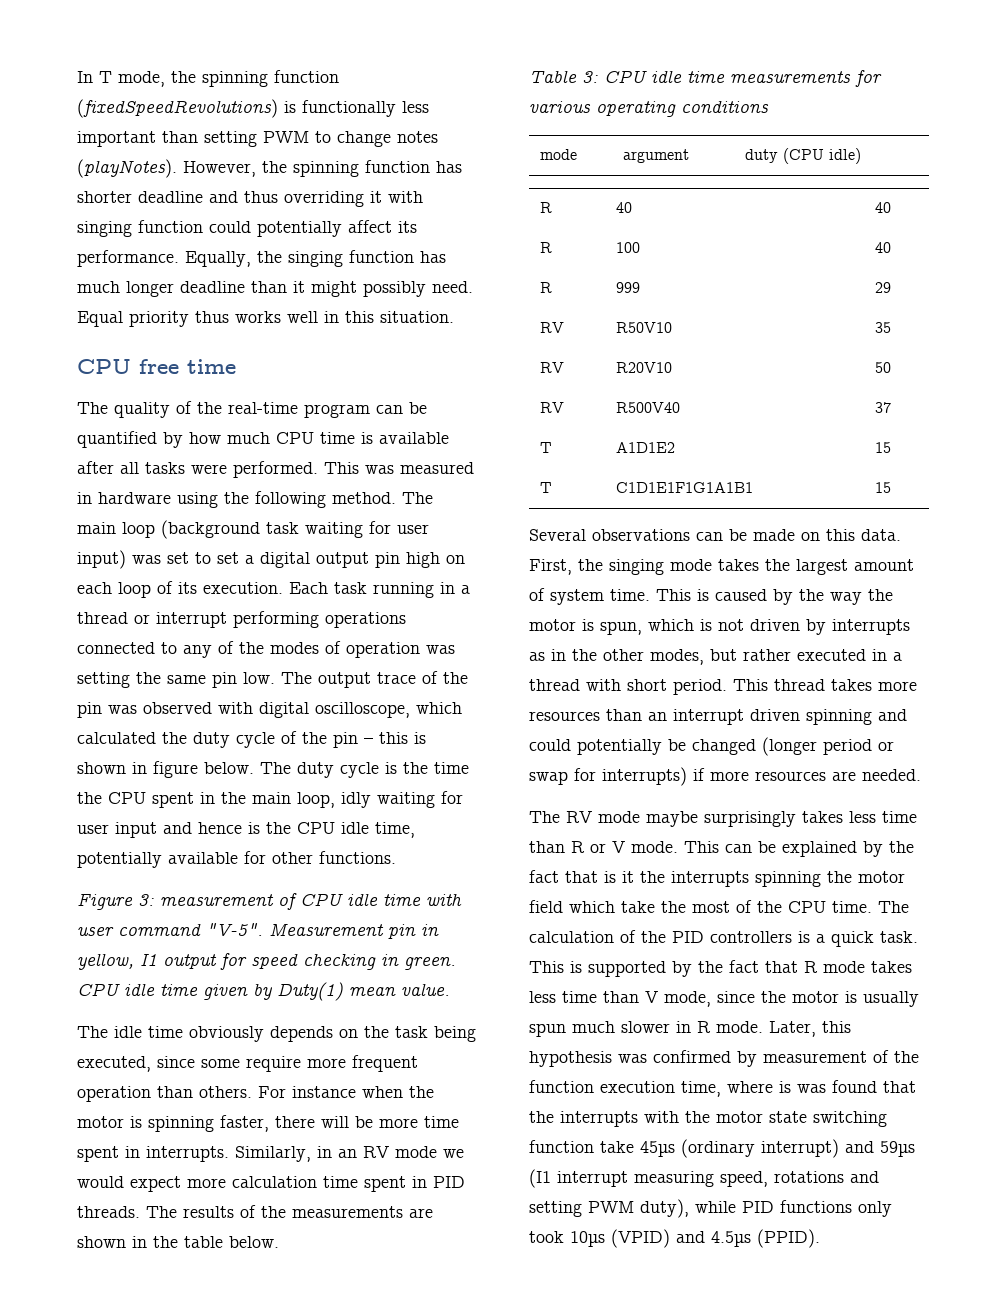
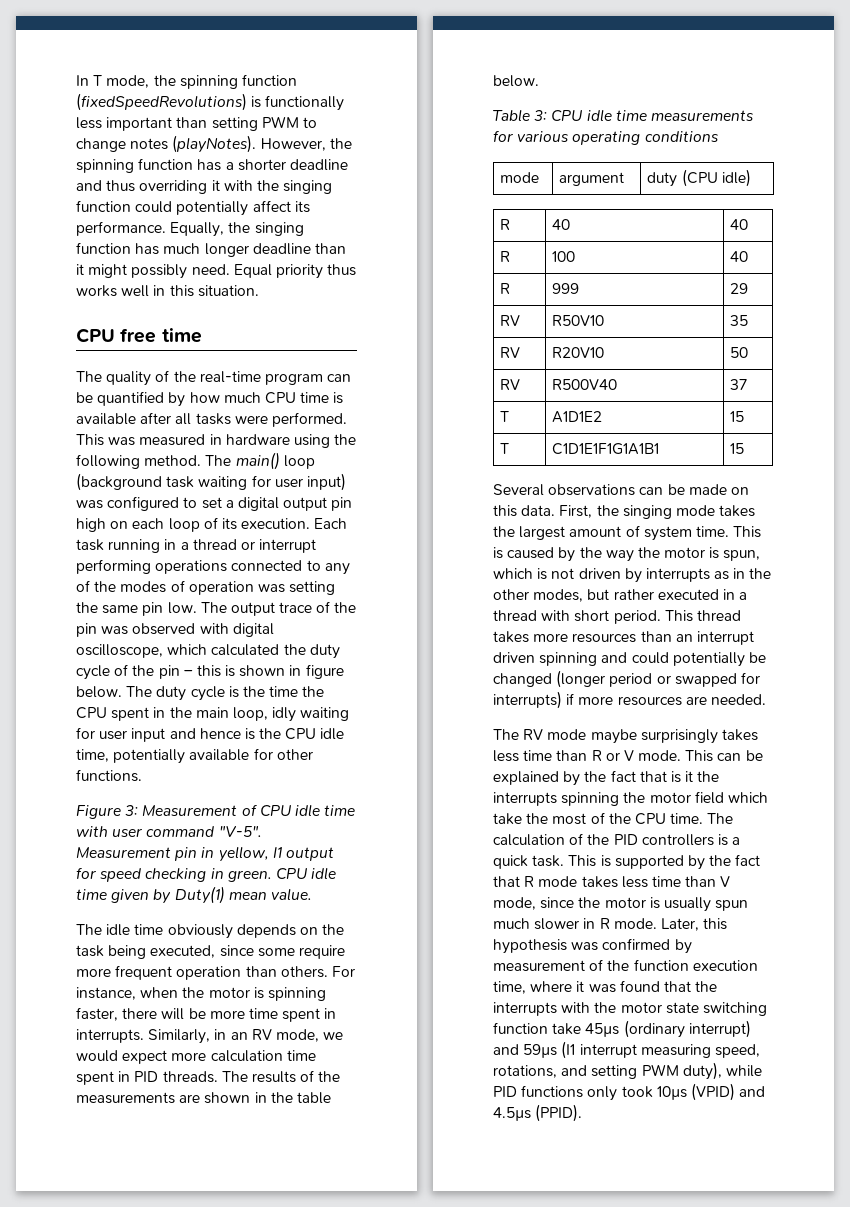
(462, 167) none -> [225,162,234,170] a
(423, 197) none -> [256,180,279,191] the
[77,522,116,534] main -> [235,452,280,470] main()
[167,552,189,564] set -> [107,496,180,511] configured
[160,894,274,906] measurement -> [142,805,238,816] Measurement
[292,1086,356,1098] instance -> [76,987,136,1000] instance,
[395,1146,437,1158] mode -> [275,1029,319,1042] mode,
[529,771,568,785] swap -> [674,673,737,687] swapped
[779,1081,791,1093] is -> [576,981,585,992] it
[774,1171,844,1183] rotations -> [493,1065,557,1078] rotations,

